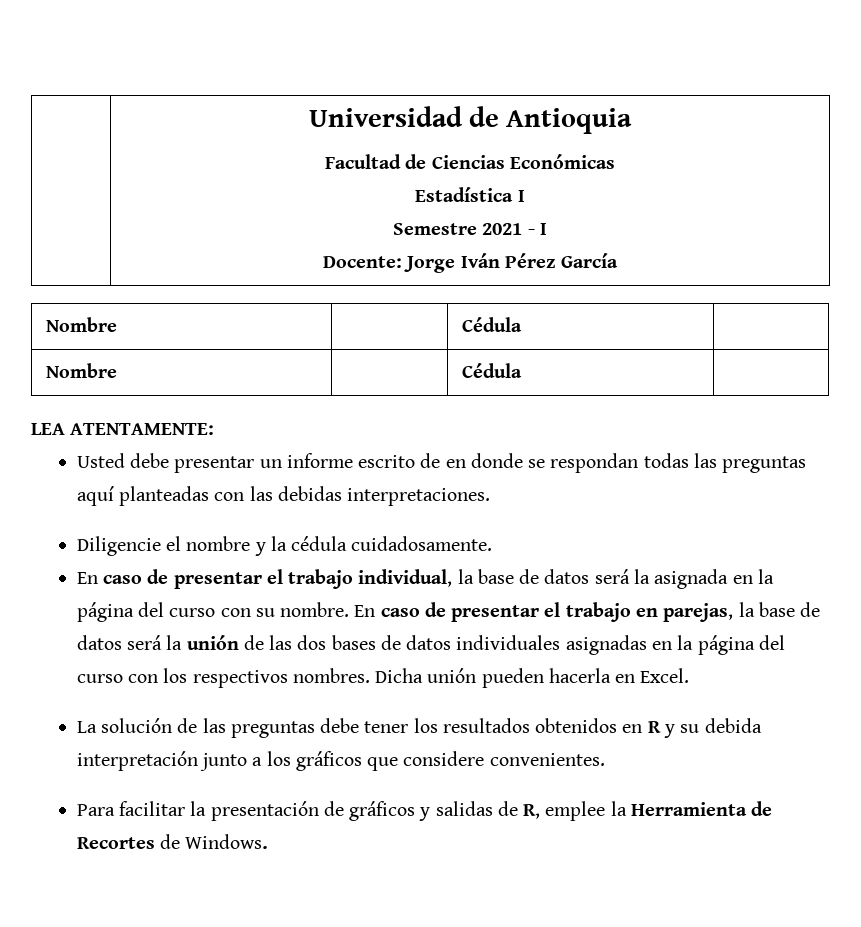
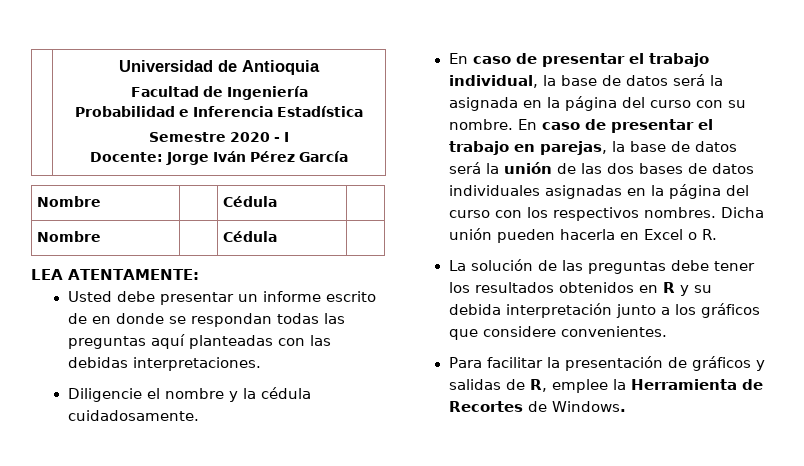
[431,154,615,169] Ciencias Económicas // -> [226,86,308,100] [75,106,273,117] Ingeniería // Probabilidad e Inferencia
[517,190,525,202] I -> (363, 111) none
[482,223,523,235] 2021 -> [230,132,270,142] 2020
[640,668,690,683] Excel. -> [643,229,717,240] Excel o R.

